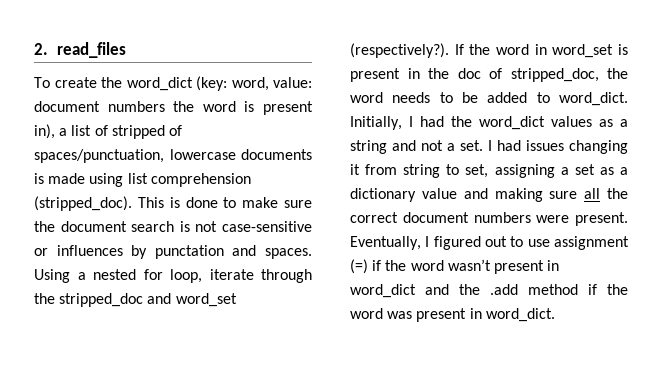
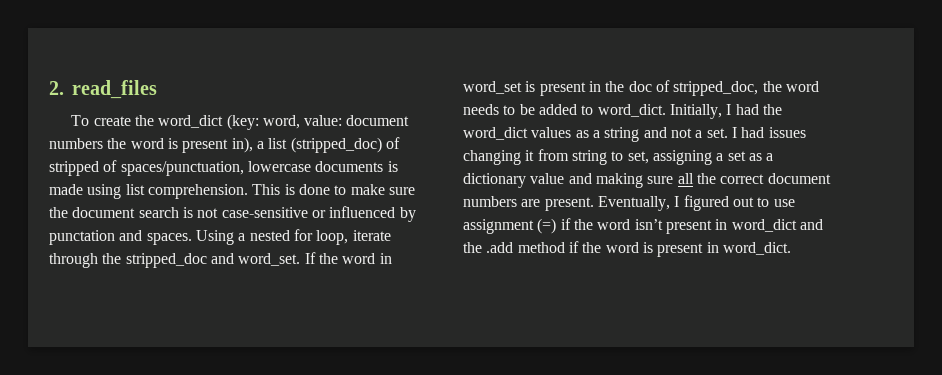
(92, 130) none -> [290,137,382,153] (stripped_doc)
[150,173,251,187] [34,196,132,211] comprehension (stripped_doc). -> [147,184,248,199] comprehension.
[56,245,123,256] influences -> [329,206,396,218] influenced
[175,293,237,307] [350,43,449,58] word_set (respectively?). -> [238,253,301,266] word_set.
[536,215,570,223] were -> [521,199,541,207] are
[447,259,491,271] wasn’t -> [634,219,663,230] isn’t
[387,311,413,319] was -> [642,242,653,253] is

